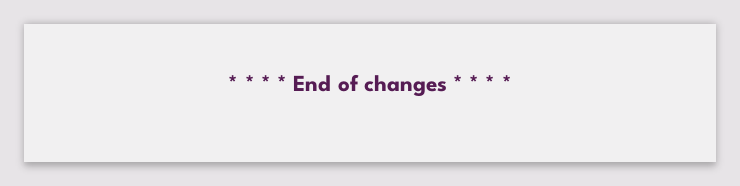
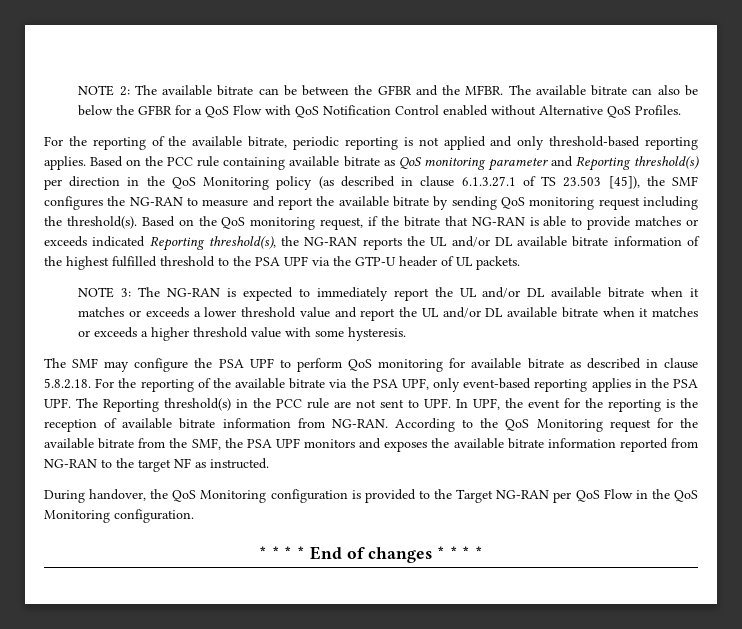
(228, 83) none -> [78,85,698,96] [78,105,682,118] [44,136,699,150] [44,156,699,171] [44,176,699,190] [44,196,698,210] [44,216,699,230] [44,236,701,251] [44,256,520,270] [78,287,700,301] [78,307,699,321] [78,327,407,341] [44,358,699,372] [44,378,698,392] [44,398,698,412] [44,418,698,432] [44,438,698,452] [44,458,269,472] [44,489,699,503] [44,509,194,523] NOTE 2: The available bitrate can be between the GFBR and the MFBR. The available bitrate can also be below the GFBR for a QoS Flow with QoS Notification Control enabled without Alternative QoS Profiles. // For the reporting of the available bitrate, periodic reporting is not applied and only threshold-based reporting applies. Based on the PCC rule containing available bitrate as QoS monitoring parameter and Reporting threshold(s) per direction in the QoS Monitoring policy (as described in clause 6.1.3.27.1 of TS 23.503 [45]), the SMF configures the NG-RAN to measure and report the available bitrate by sending QoS monitoring request including the threshold(s). Based on the QoS monitoring request, if the bitrate that NG-RAN is able to provide matches or exceeds indicated Reporting threshold(s), the NG-RAN reports the UL and/or DL available bitrate information of the highest fulfilled threshold to the PSA UPF via the GTP-U header of UL packets. // NOTE 3: The NG-RAN is expected to immediately report the UL and/or DL available bitrate when it matches or exceeds a lower threshold value and report the UL and/or DL available bitrate when it matches or exceeds a higher threshold value with some hysteresis. // The SMF may configure the PSA UPF to perform QoS monitoring for available bitrate as described in clause 5.8.2.18. For the reporting of the available bitrate via the PSA UPF, only event-based reporting applies in the PSA UPF. The Reporting threshold(s) in the PCC rule are not sent to UPF. In UPF, the event for the reporting is the reception of available bitrate information from NG-RAN. According to the QoS Monitoring request for the available bitrate from the SMF, the PSA UPF monitors and exposes the available bitrate information reported from NG-RAN to the target NF as instructed. // During handover, the QoS Monitoring configuration is provided to the Target NG-RAN per QoS Flow in the QoS Monitoring configuration. //

